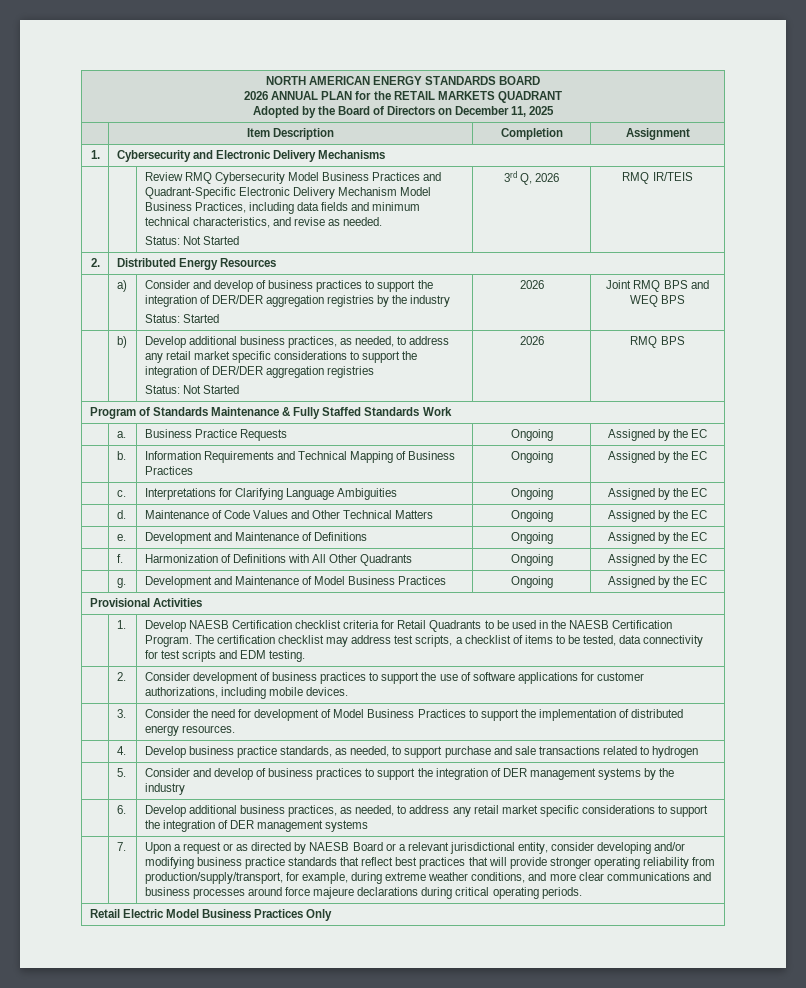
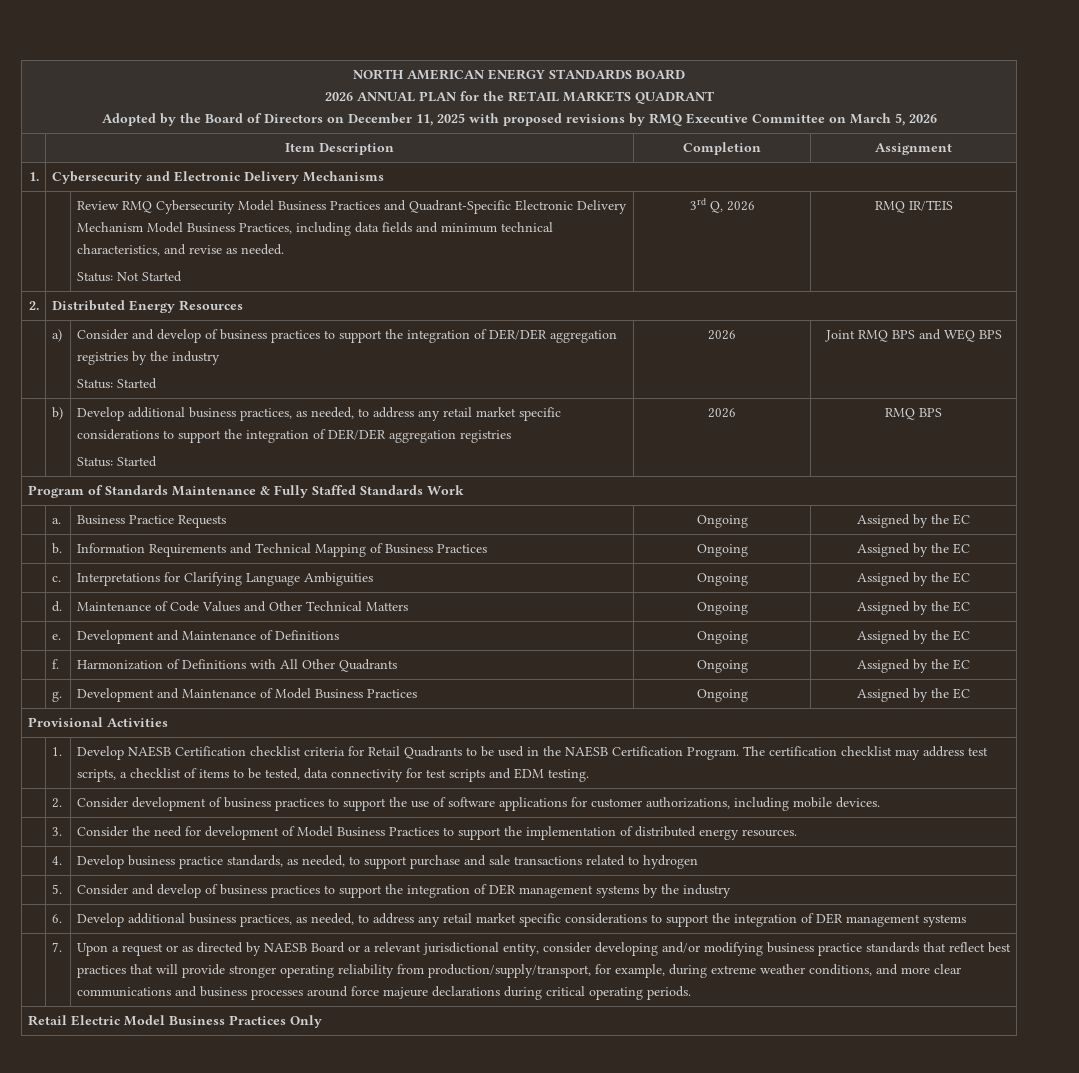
(555, 110) none -> [468,113,937,126] with proposed revisions by RMQ Executive Committee on March 5, 2026
[182,385,201,394] Not -> (113, 462) none

